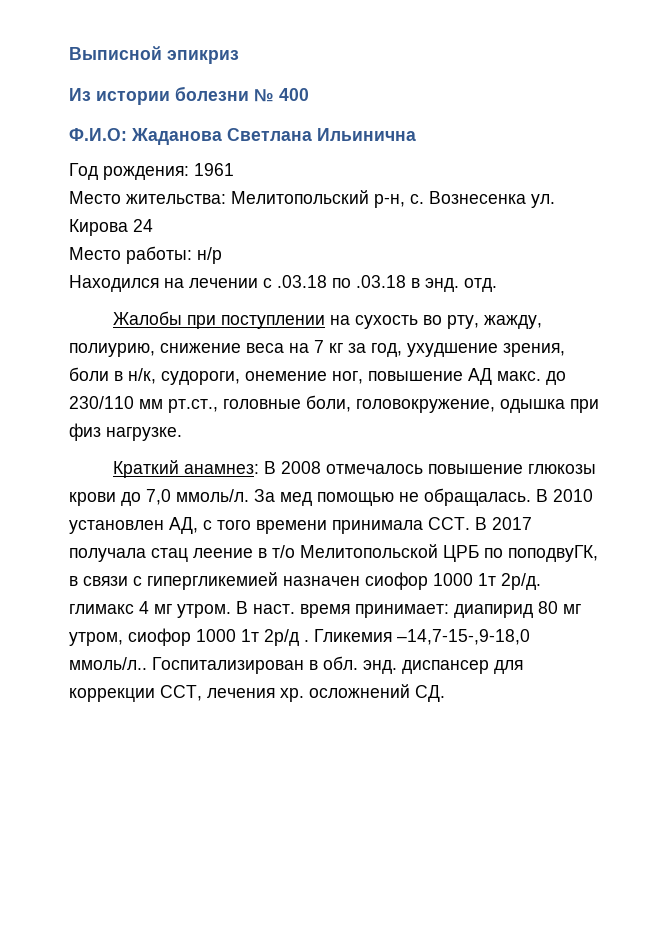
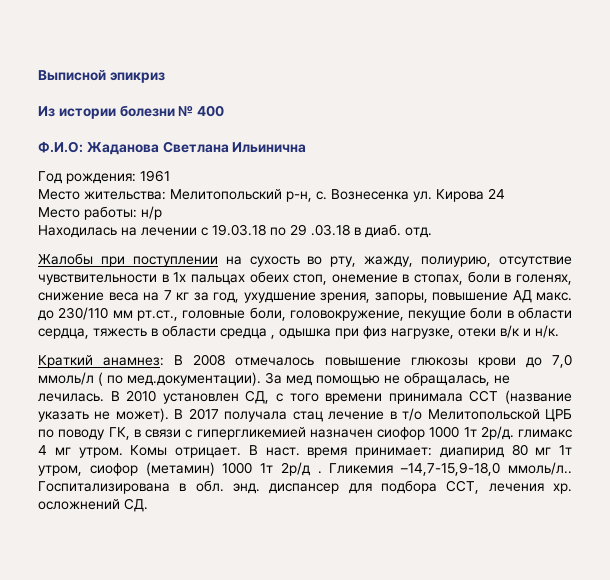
[69,275,159,292] Находился -> [38,225,117,238] Находилась
[277,275,351,288] .03.18 по -> [212,224,307,236] 19.03.18 по 29
[425,278,459,292] энд. -> [365,224,401,238] диаб.
(155, 350) none -> [499,256,573,267] [38,271,572,285] отсутствие чувствительности в 1х пальцах обеих стоп, онемение в стопах, боли в голенях,
[69,367,363,385] боли в н/к, судороги, онемение ног, -> [374,292,428,303] запоры,
[500,399,599,413] [69,423,182,441] одышка при физ нагрузке. -> [408,307,572,321] [38,325,559,339] пекущие боли в области сердца, тяжесть в области средца , одышка при физ нагрузке, отеки в/к и н/к.
[176,489,249,502] ммоль/л. -> [38,372,261,386] ммоль/л ( по мед.документации).
[424,488,531,506] обращалась. -> [404,372,510,386] [38,393,104,402] обращалась, не лечилась.
[169,517,198,534] АД, -> [245,390,270,404] СД,
[428,517,470,530] ССТ. -> [469,390,572,404] [38,408,169,422] ССТ (название указать не может).
[193,548,253,558] леение -> [328,411,385,420] лечение
[508,545,598,562] поподвуГК, -> [58,427,130,440] поводу ГК,
(231, 611) none -> [130,445,241,458] Комы отрицает.
(581, 609) none -> [559,445,572,455] 1т
(191, 637) none -> [145,462,215,476] (метамин)
[397,629,530,645] [69,657,304,674] –14,7-15-,9-18,0 ммоль/л.. Госпитализирован -> [400,462,572,476] [38,481,170,494] –14,7-15,9-18,0 ммоль/л.. Госпитализирована
[69,688,155,702] коррекции -> [381,480,437,494] подбора

